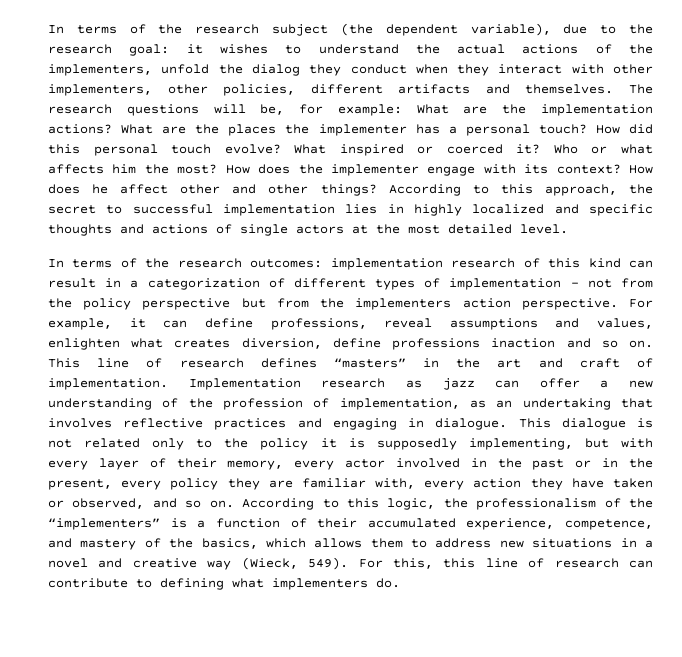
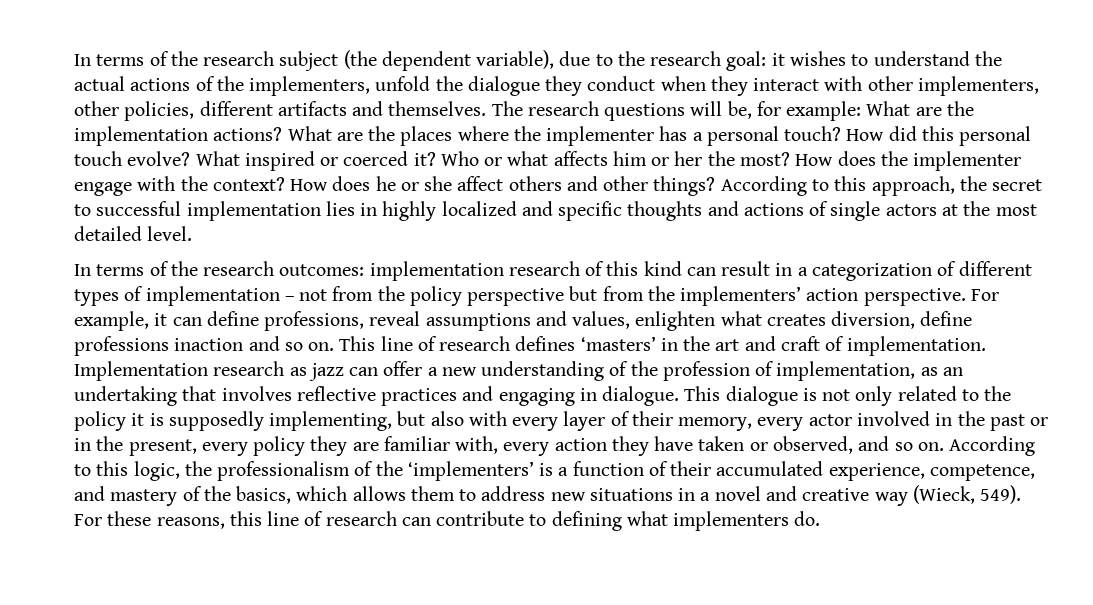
[251,64,300,76] dialog -> [467,76,540,96] dialogue
(277, 130) none -> [457,126,509,141] where
(137, 169) none -> [651,151,703,166] or her
[524,164,549,174] its -> [180,176,208,191] the
[120,184,221,194] affect other -> [400,176,562,191] or she affect others
[355,298,452,310] implementers -> [680,286,802,306] implementers’
[333,358,406,368] “masters” -> [580,336,656,351] ‘masters’
[84,438,185,450] related only -> [855,386,957,406] only related
(609, 443) none -> [430,411,464,426] also
[48,518,160,530] “implementers” -> [407,461,534,481] ‘implementers’
[392,558,433,569] this, -> [107,511,225,529] these reasons,

